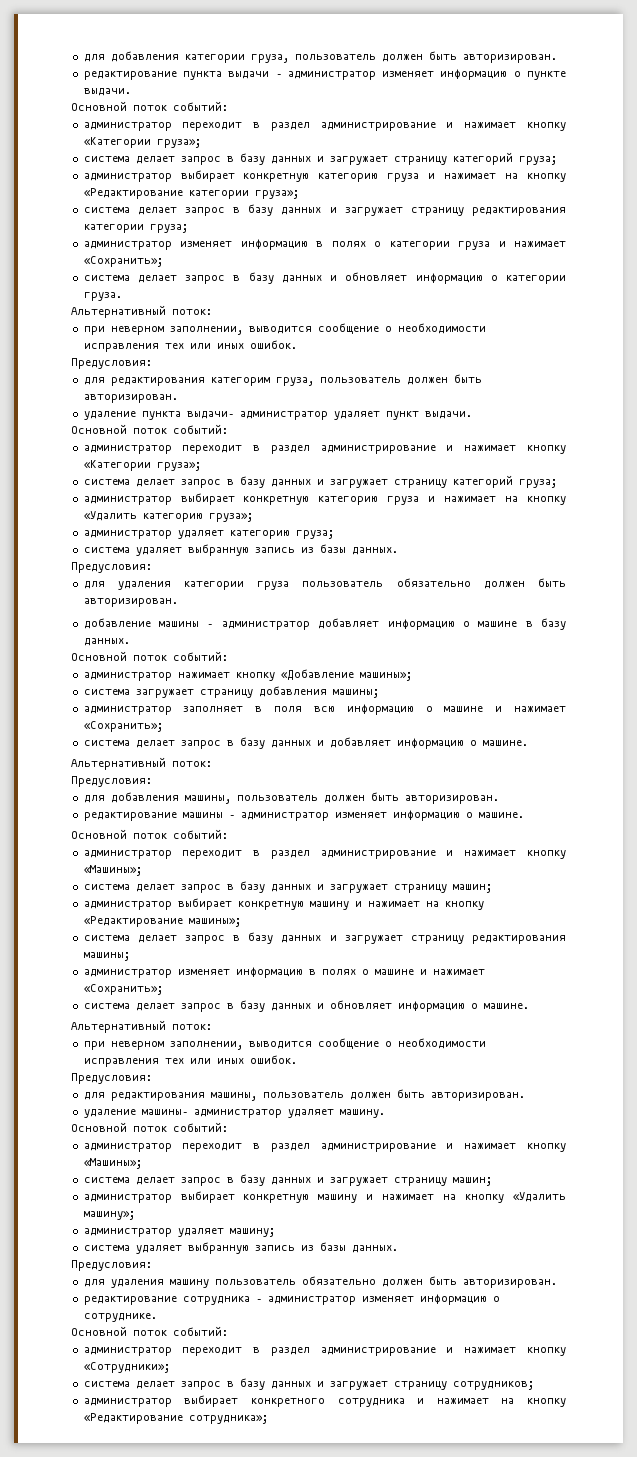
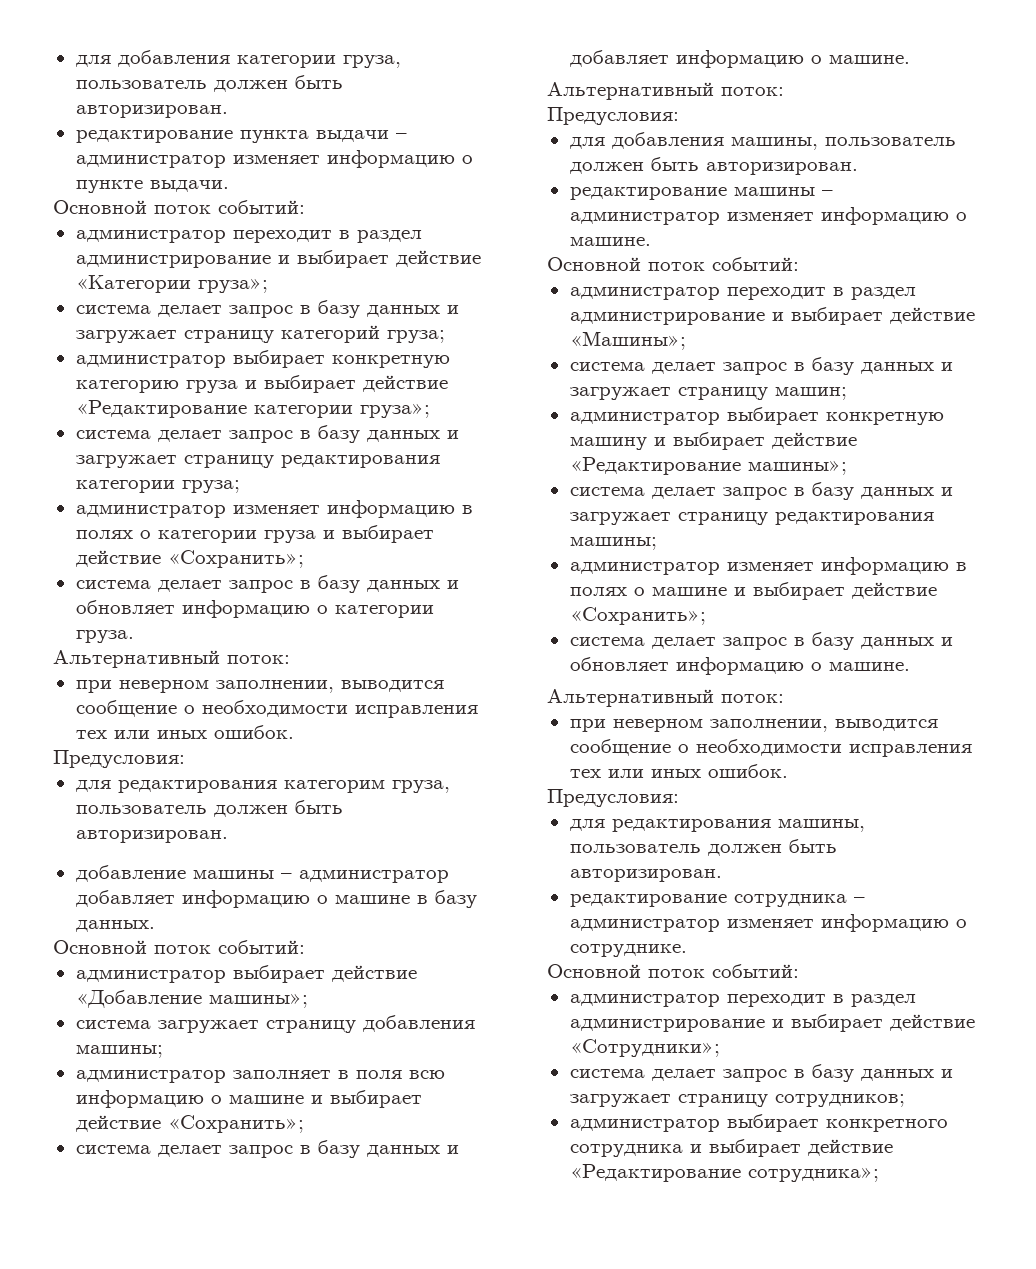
[464,122,566,131] нажимает кнопку -> [296,250,481,268] выбирает действие
[444,173,566,182] нажимает на кнопку -> [263,375,448,393] выбирает действие
[514,241,567,247] нажимает -> [341,525,434,543] [75,550,161,567] выбирает действие
[83,411,472,420] [71,424,228,434] [83,445,566,454] [83,460,201,471] [83,475,557,488] [83,493,566,505] [83,511,253,522] [83,530,334,539] [83,544,398,556] [71,562,152,573] [83,578,566,590] [83,598,178,607] // удаление пункта выдачи– администратор удаляет пункт выдачи. // Основной поток событий: // администратор переходит в раздел администрирование и нажимает кнопку «Категории груза»; // система делает запрос в базу данных и загружает страницу категорий груза; // администратор выбирает конкретную категорию груза и нажимает на кнопку «Удалить категорию груза»; // администратор удаляет категорию груза; // система удаляет выбранную запись из базы данных. // Предусловия: // для удаления категории груза пользователь обязательно должен быть авторизирован. -> (228, 836) none
[177,672,275,681] нажимает кнопку -> [232,965,417,983] выбирает действие
[514,706,566,712] нажимает -> [329,1090,422,1108] [75,1115,161,1132] выбирает действие
[464,850,566,859] нажимает кнопку -> [790,307,975,325] выбирает действие
[367,901,484,910] нажимает на кнопку -> [672,432,857,450] выбирает действие
[432,969,485,975] нажимает -> [752,582,937,600] выбирает действие
[83,1109,385,1118] [71,1122,228,1132] [83,1143,566,1152] [83,1158,142,1169] [83,1174,492,1186] [83,1191,566,1203] [83,1211,135,1220] [83,1228,275,1237] [83,1242,398,1254] [71,1260,152,1271] [83,1276,557,1288] // удаление машины– администратор удаляет машину. // Основной поток событий: // администратор переходит в раздел администрирование и нажимает кнопку «Машины»; // система делает запрос в базу данных и загружает страницу машин; // администратор выбирает конкретную машину и нажимает на кнопку «Удалить машину»; // администратор удаляет машину; // система удаляет выбранную запись из базы данных. // Предусловия: // для удаления машину пользователь обязательно должен быть авторизирован. -> (722, 875) none
[464,1347,566,1356] нажимает кнопку -> [790,1014,975,1032] выбирает действие
[436,1398,566,1407] нажимает на кнопку -> [708,1139,893,1157] выбирает действие

